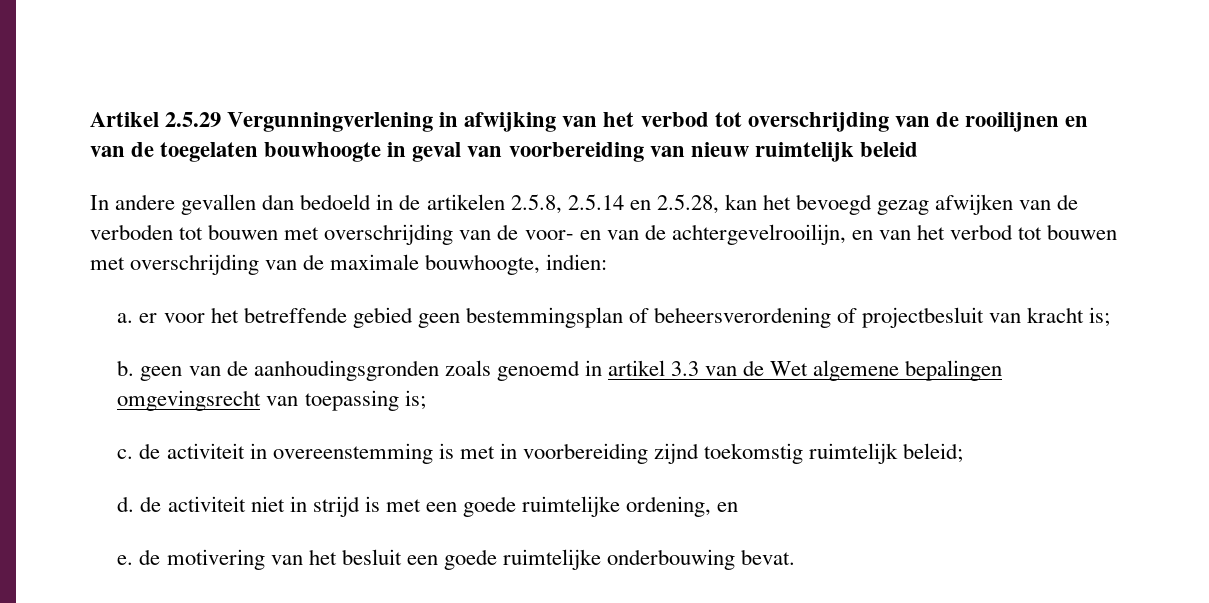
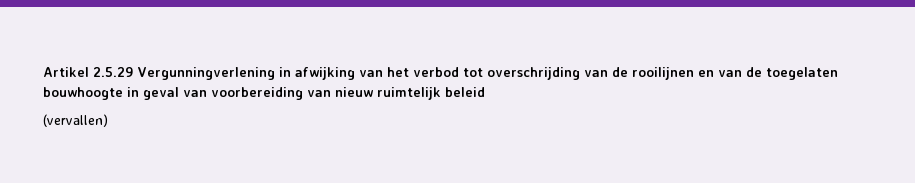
[90,194,1079,215] [90,224,1118,245] [90,254,608,275] [117,307,1111,328] [117,360,1003,381] [117,390,426,411] [117,443,964,464] [117,496,739,517] [117,549,796,570] In andere gevallen dan bedoeld in de artikelen 2.5.8, 2.5.14 en 2.5.28, kan het bevoegd gezag afwijken van de verboden tot bouwen met overschrijding van de voor- en van de achtergevelrooilijn, en van het verbod tot bouwen met overschrijding van de maximale bouwhoogte, indien: // a. er voor het betreffende gebied geen bestemmingsplan of beheersverordening of projectbesluit van kracht is; // b. geen van de aanhoudingsgronden zoals genoemd in artikel 3.3 van de Wet algemene bepalingen omgevingsrecht van toepassing is; // c. de activiteit in overeenstemming is met in voorbereiding zijnd toekomstig ruimtelijk beleid; // d. de activiteit niet in strijd is met een goede ruimtelijke ordening, en // e. de motivering van het besluit een goede ruimtelijke onderbouwing bevat. -> [43,114,108,127] (vervallen)

